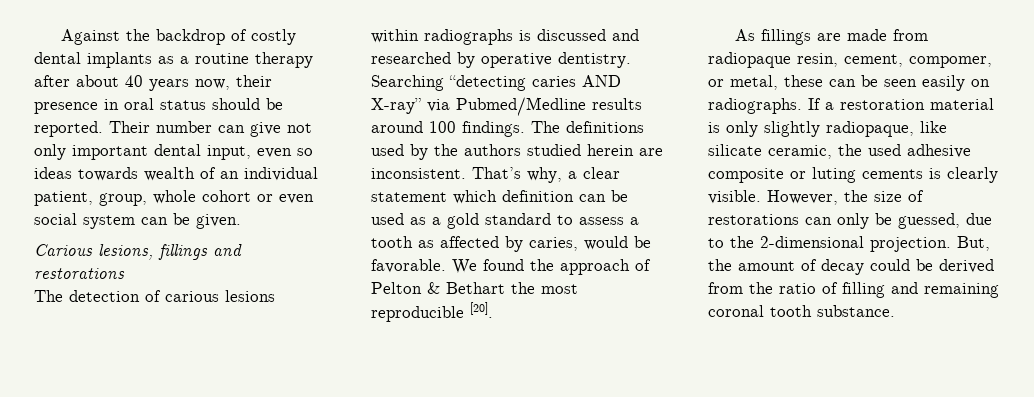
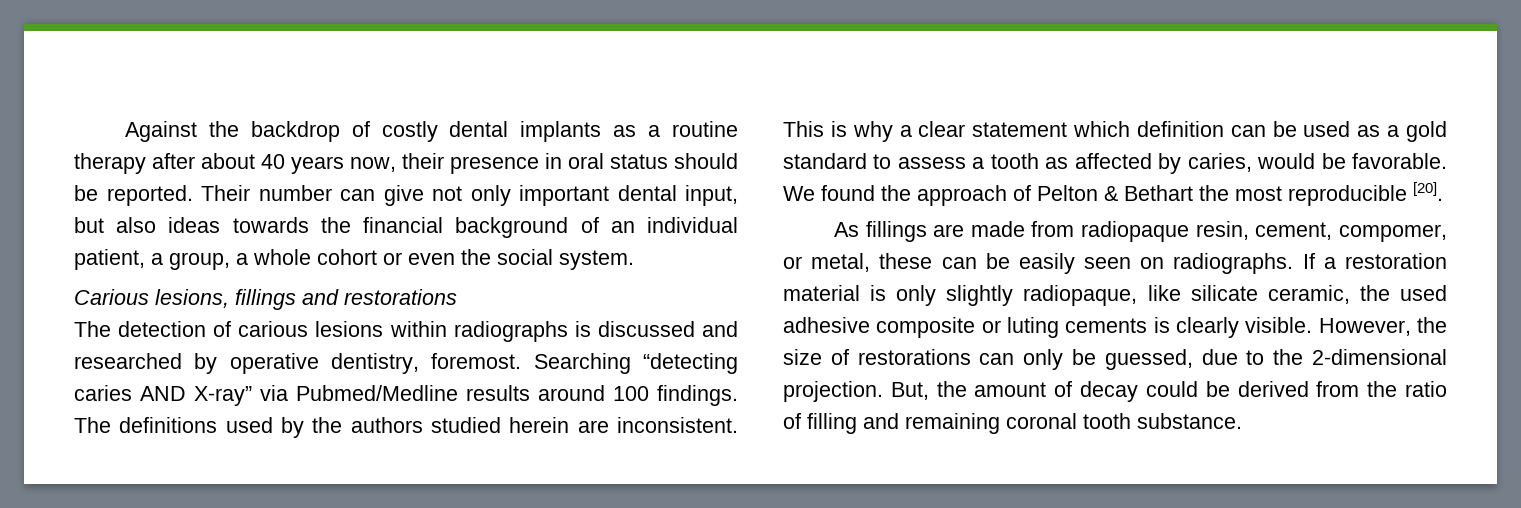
[257,148,313,158] [34,167,195,181] even so ideas towards wealth -> [74,217,569,238] but also ideas towards the financial background
[99,193,147,206] group, -> [151,252,248,270] a group, a
[34,213,241,229] social system can be given. -> [461,249,634,270] the social system.
[558,52,631,68] dentistry. -> [331,353,522,374] dentistry, foremost.
[472,167,562,183] That’s why, -> [783,121,893,142] This is why
[884,75,965,91] seen easily -> [1018,253,1132,274] easily seen

